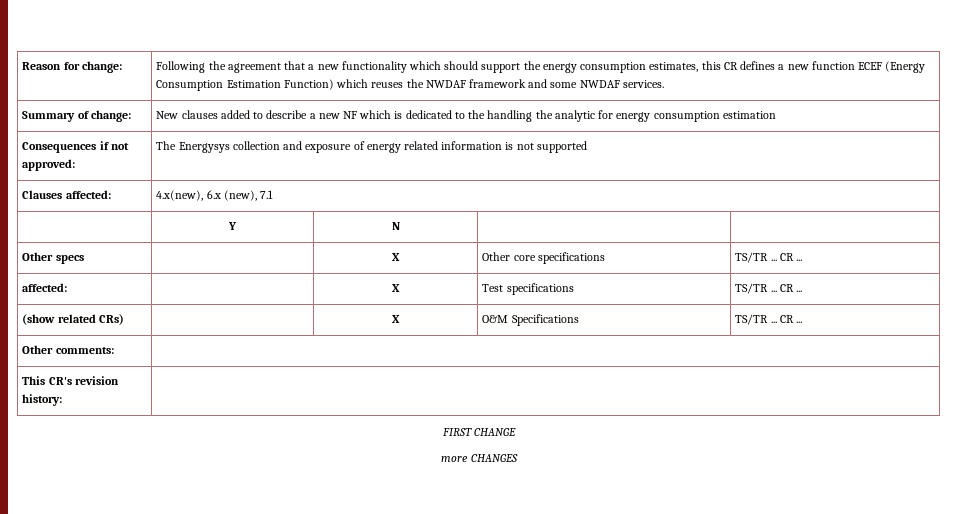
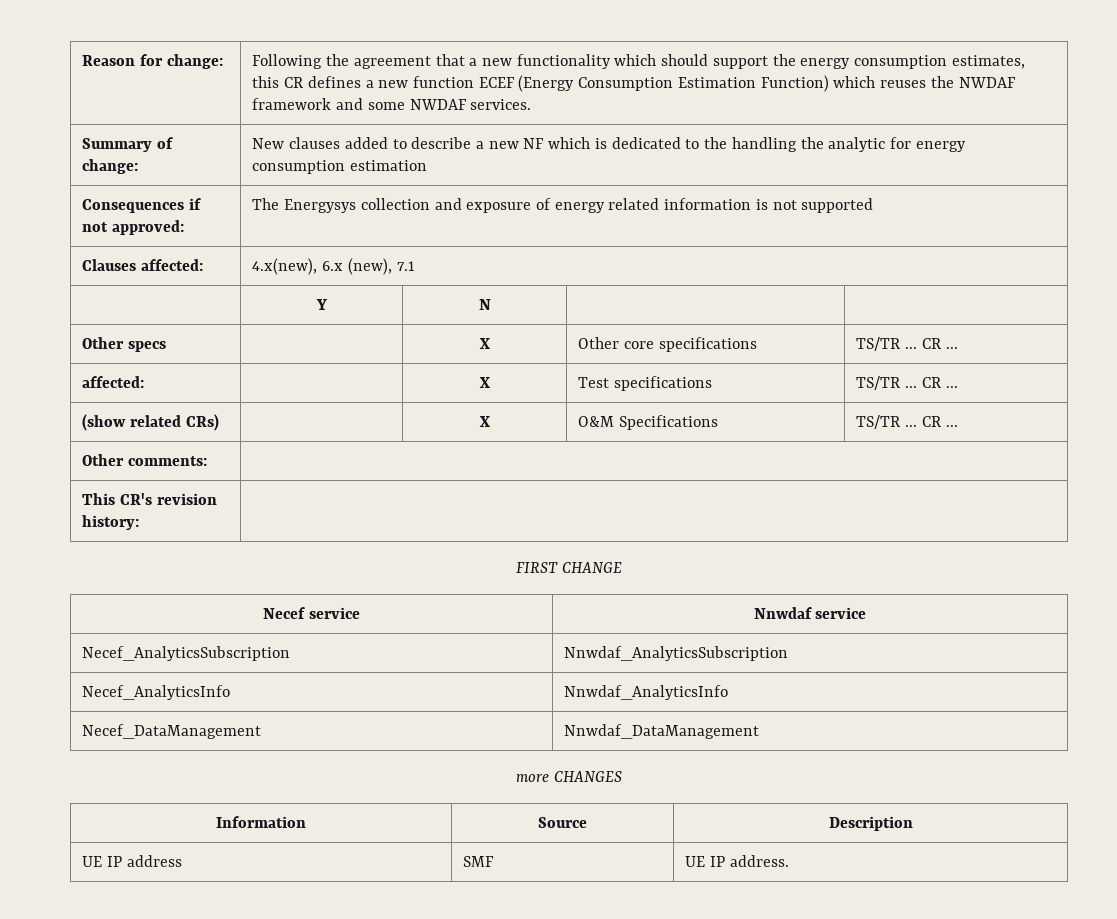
[441,454,518,462] // more CHANGES -> [263,607,360,619] [753,607,867,619] [82,646,291,661] [564,646,789,661] [82,685,231,700] [564,685,729,700] [82,724,262,739] [564,724,760,739] [516,771,622,782] [216,816,306,828] [538,817,587,828] [828,816,913,831] [82,855,182,867] [463,856,495,867] [685,855,789,867] // Necef service | Nnwdaf service // Necef_AnalyticsSubscription | Nnwdaf_AnalyticsSubscription // Necef_AnalyticsInfo | Nnwdaf_AnalyticsInfo // Necef_DataManagement | Nnwdaf_DataManagement // more CHANGES // Information | Source | Description // UE IP address | SMF | UE IP address.

